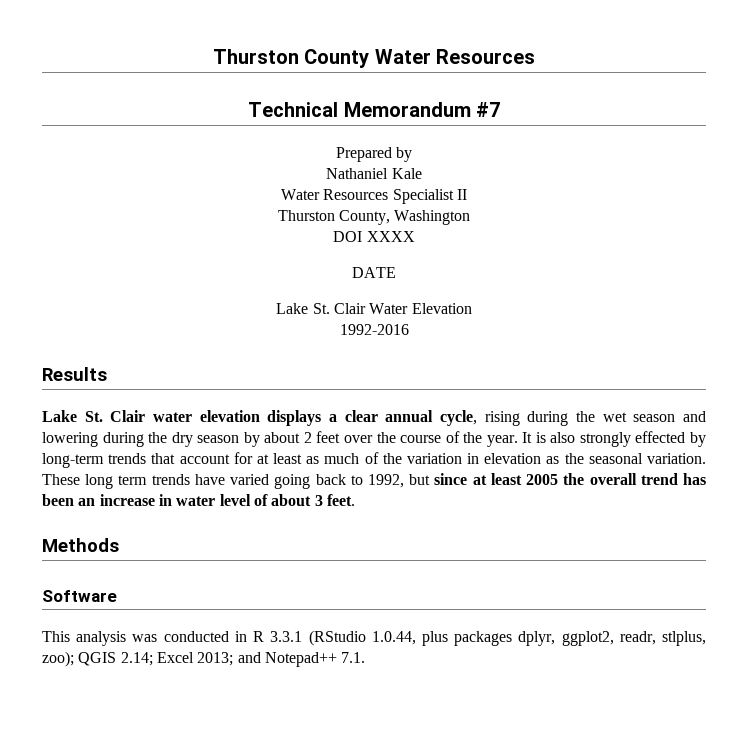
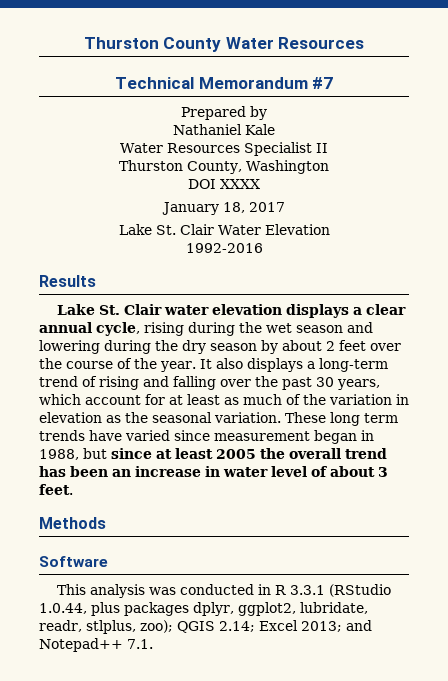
[352,267,396,278] DATE -> [161,202,285,215] January 18, 2017
[535,431,706,447] [42,453,176,468] is also strongly effected by long-term trends that -> [215,358,388,372] [39,376,380,390] [39,394,81,405] also displays a long-term trend of rising and falling over the past 30 years, which
[274,474,405,489] going back to 1992, -> [174,430,374,444] [39,449,79,460] since measurement began in 1988,
(614, 638) none -> [299,602,368,614] lubridate,

